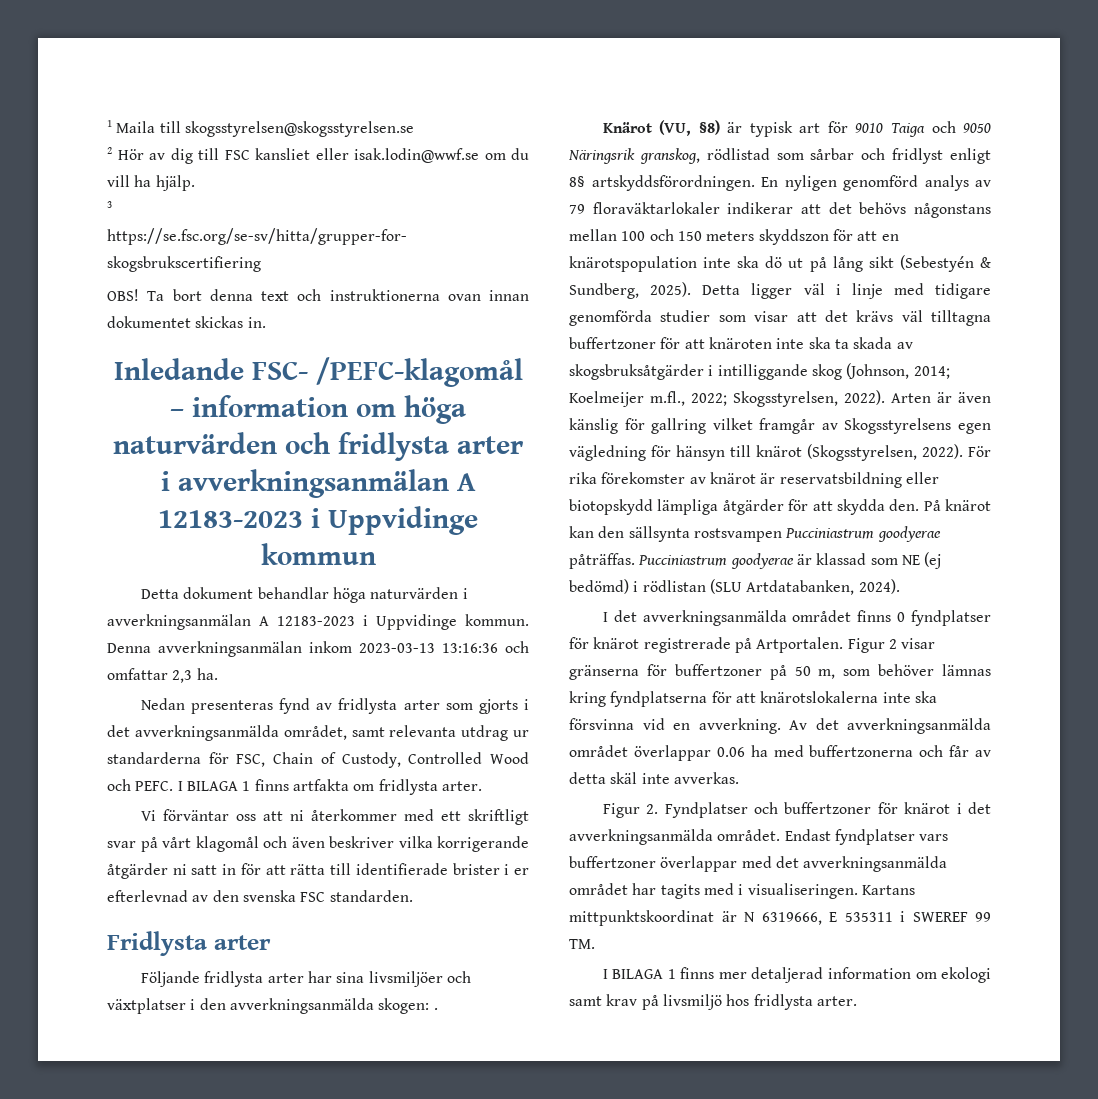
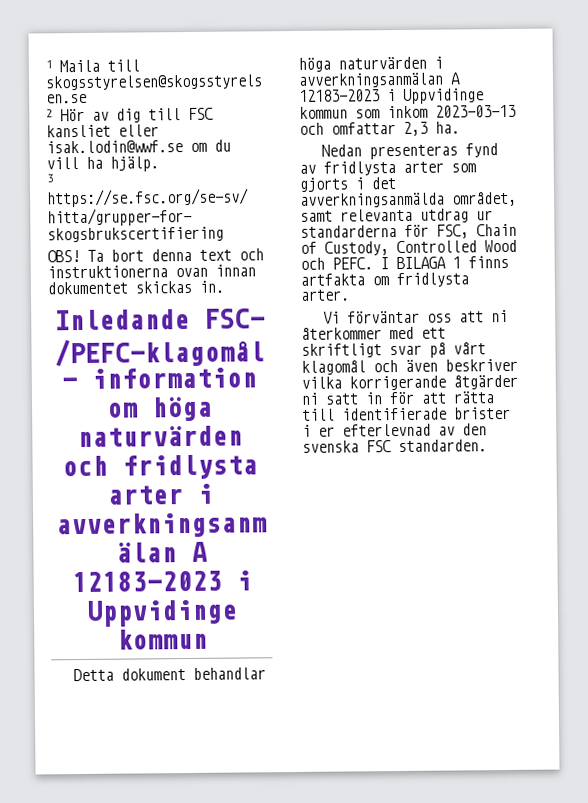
[465,614,529,626] [107,641,302,657] kommun. Denna avverkningsanmälan -> [299,106,380,119] kommun som
[442,643,498,653] 13:16:36 -> (516, 111) none
[107,931,271,956] [140,971,471,987] [107,998,438,1014] [602,120,991,137] [568,148,991,164] [569,175,991,191] [569,202,992,218] [569,229,899,245] [569,255,991,272] [569,282,991,299] [569,310,991,326] [569,337,913,349] [569,363,950,380] [569,390,991,407] [569,418,991,434] [569,444,991,461] [569,472,939,488] [569,499,991,515] [569,526,941,542] [569,552,942,569] [569,579,900,595] [602,610,991,626] [569,637,936,653] [569,664,991,680] [569,691,937,707] [569,718,991,734] [569,745,991,761] [569,772,739,784] [602,802,991,818] [569,829,949,845] [569,856,948,872] [569,883,915,899] [569,910,991,926] [569,939,595,949] [602,967,991,983] [569,994,857,1010] // Fridlysta arter // Följande fridlysta arter har sina livsmiljöer och växtplatser i den avverkningsanmälda skogen: . // Knärot (VU, §8) är typisk art för 9010 Taiga och 9050 Näringsrik granskog, rödlistad som sårbar och fridlyst enligt 8§ artskyddsförordningen. En nyligen genomförd analys av 79 floraväktarlokaler indikerar att det behövs någonstans mellan 100 och 150 meters skyddszon för att en knärotspopulation inte ska dö ut på lång sikt (Sebestyén & Sundberg, 2025). Detta ligger väl i linje med tidigare genomförda studier som visar att det krävs väl tilltagna buffertzoner för att knäroten inte ska ta skada av skogsbruksåtgärder i intilliggande skog (Johnson, 2014; Koelmeijer m.fl., 2022; Skogsstyrelsen, 2022). Arten är även känslig för gallring vilket framgår av Skogsstyrelsens egen vägledning för hänsyn till knärot (Skogsstyrelsen, 2022). För rika förekomster av knärot är reservatsbildning eller biotopskydd lämpliga åtgärder för att skydda den. På knärot kan den sällsynta rostsvampen Pucciniastrum goodyerae påträffas. Pucciniastrum goodyerae är klassad som NE (ej bedömd) i rödlistan (SLU Artdatabanken, 2024). // I det avverkningsanmälda området finns 0 fyndplatser för knärot registrerade på Artportalen. Figur 2 visar gränserna för buffertzoner på 50 m, som behöver lämnas kring fyndplatserna för att knärotslokalerna inte ska försvinna vid en avverkning. Av det avverkningsanmälda området överlappar 0.06 ha med buffertzonerna och får av detta skäl inte avverkas. // Figur 2. Fyndplatser och buffertzoner för knärot i det avverkningsanmälda området. Endast fyndplatser vars buffertzoner överlappar med det avverkningsanmälda området har tagits med i visualiseringen. Kartans mittpunktskoordinat är N 6319666, E 535311 i SWEREF 99 TM. // I BILAGA 1 finns mer detaljerad information om ekologi samt krav på livsmiljö hos fridlysta arter. -> (487, 446) none

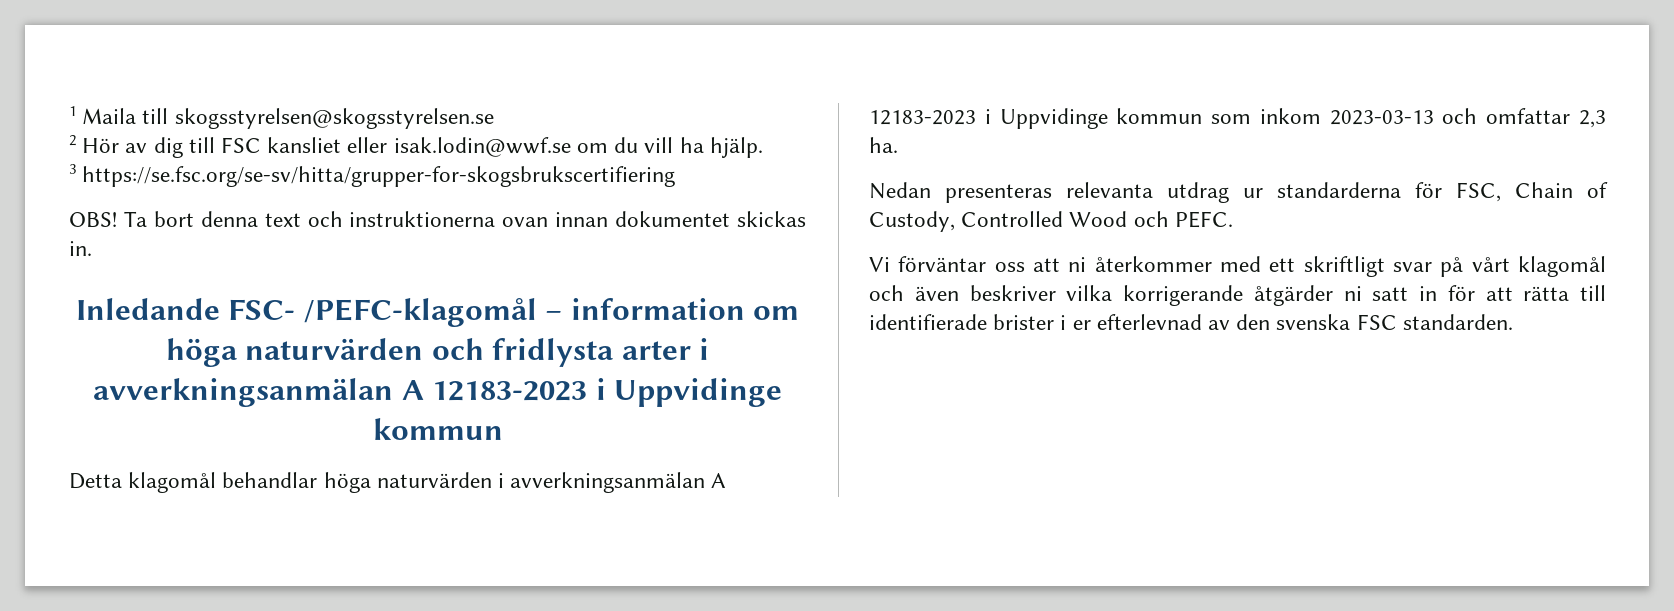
[120,668,186,681] dokument -> [128,472,217,493] klagomål
[464,143,498,158] [299,161,476,176] [299,177,397,192] [300,191,517,208] [300,210,333,222] fynd av fridlysta arter som gjorts i det avverkningsanmälda området, samt -> (1052, 193) none
[380,255,509,270] [300,272,469,288] [300,289,350,301] I BILAGA 1 finns artfakta om fridlysta arter. -> (1233, 219) none

